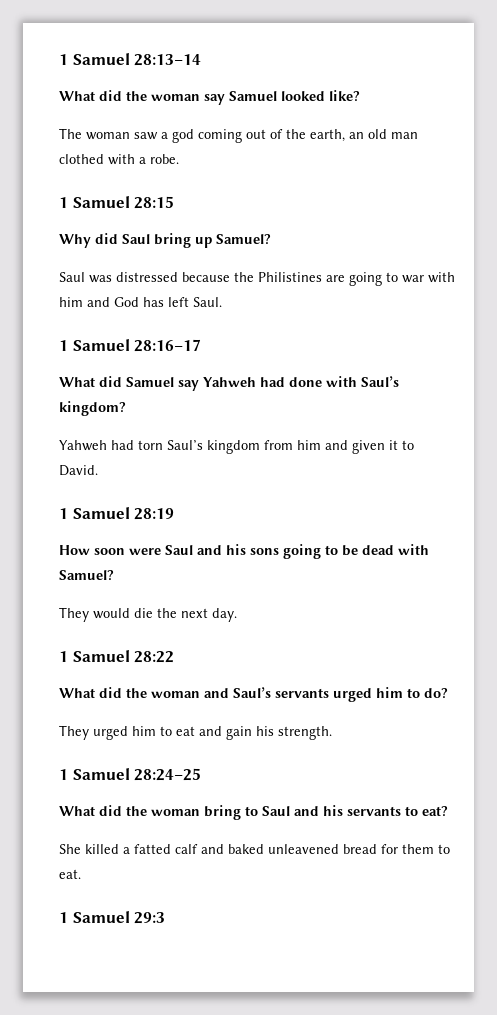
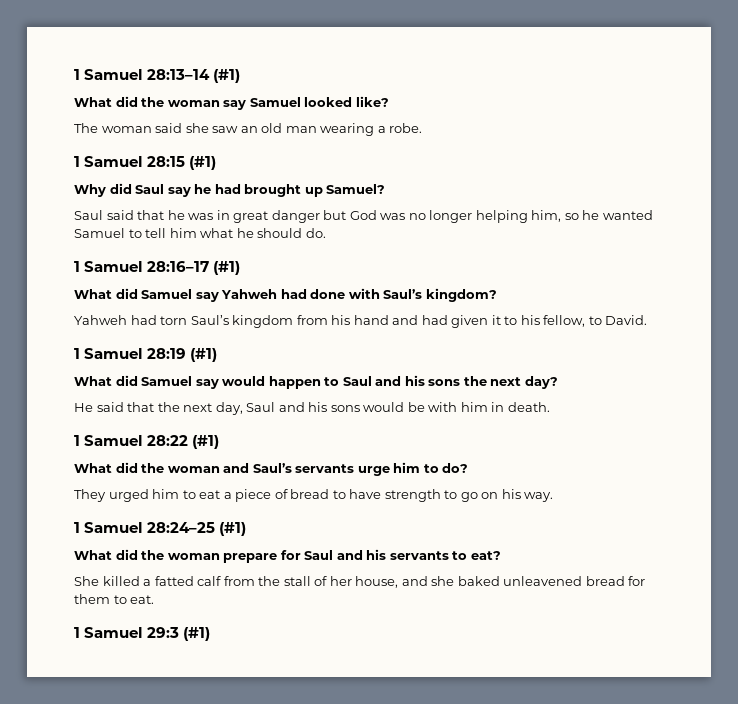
(202, 60) none -> [213,69,241,83] (#1)
[134,129,345,143] saw a god coming out of the earth, -> [155,123,239,133] said she saw
[59,154,135,165] clothed with -> [320,123,375,136] wearing
(175, 202) none -> [189,156,217,170] (#1)
[154,233,191,248] bring -> [167,184,302,197] say he had brought
[89,272,455,286] [59,297,222,307] was distressed because the Philistines are going to war with him and God has left Saul. -> [106,210,653,223] [74,228,326,238] said that he was in great danger but God was no longer helping him, so he wanted Samuel to tell him what he should do.
(202, 345) none -> [213,261,241,275] (#1)
[297,440,414,454] [59,465,98,476] [59,507,175,520] [59,544,429,559] [59,570,114,581] [59,607,237,622] him and given it to David. // 1 Samuel 28:19 // How soon were Saul and his sons going to be dead with Samuel? // They would die the next day. -> [331,315,648,328] [74,348,218,362] [74,375,558,389] [74,402,550,415] his hand and had given it to his fellow, to David. // 1 Samuel 28:19 (#1) // What did Samuel say would happen to Saul and his sons the next day? // He said that the next day, Saul and his sons would be with him in death.
(175, 657) none -> [192,435,220,449] (#1)
[333,688,372,702] urged -> [357,466,390,476] urge
[199,726,332,740] and gain his strength. -> [223,489,554,502] a piece of bread to have strength to go on his way.
[59,805,258,820] // What did the woman bring to -> [219,522,247,536] [74,549,301,563] (#1) // What did the woman prepare for
[201,844,224,854] and -> [223,576,455,588] from the stall of her house, and she
(166, 918) none -> [183,627,211,641] (#1)

